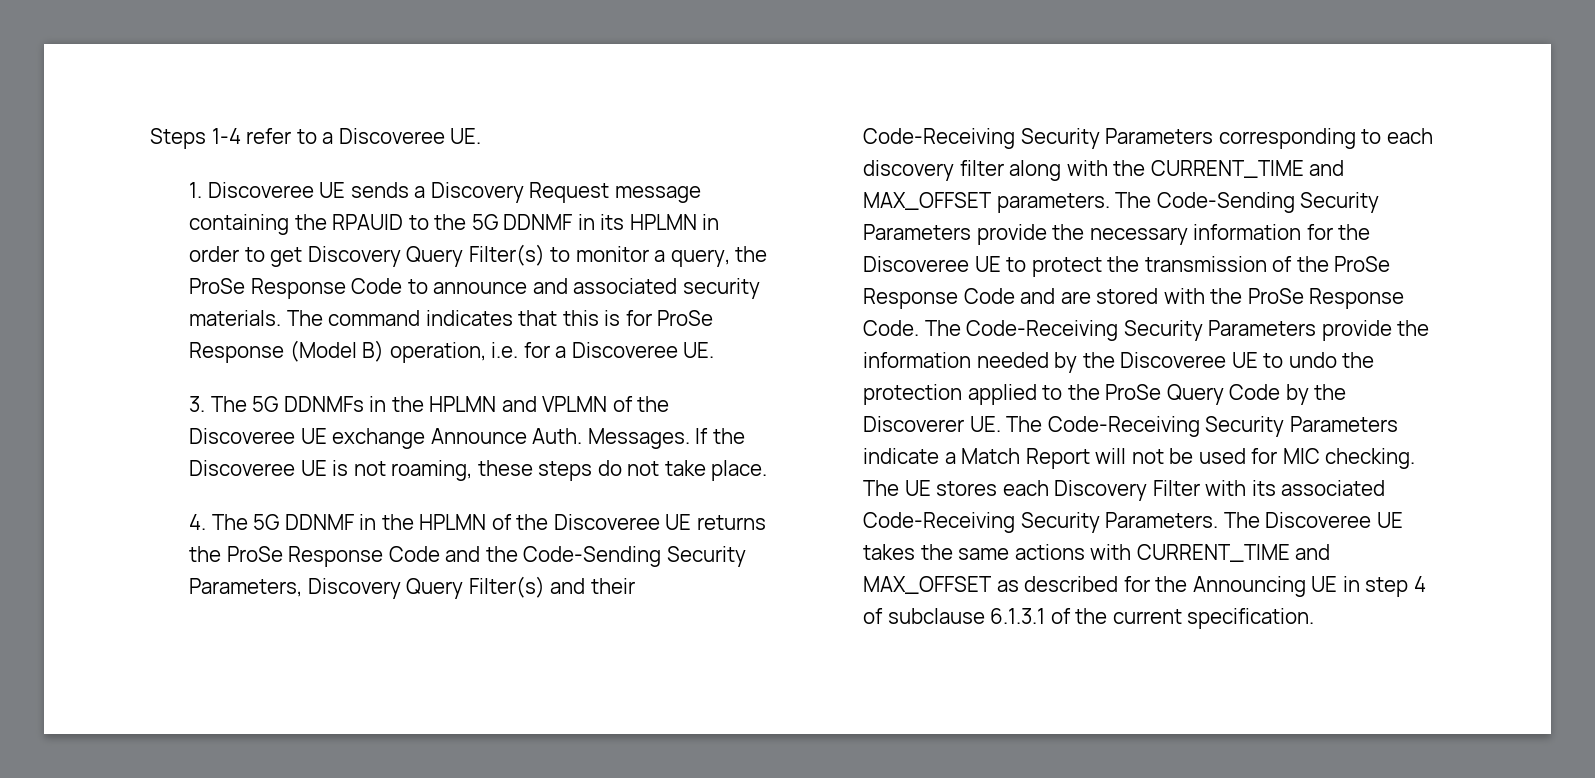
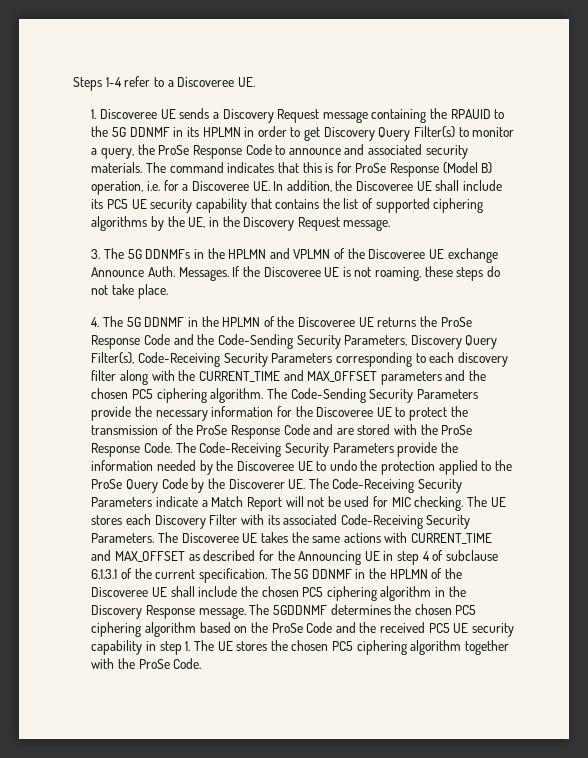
(715, 350) none -> [273,180,503,192] [91,198,484,213] [91,216,391,231] In addition, the Discoveree UE shall include its PC5 UE security capability that contains the list of supported ciphering algorithms by the UE, in the Discovery Request message.
[468,576,635,598] Filter(s) and their -> [91,352,135,364] Filter(s),
[996,193,1110,213] parameters. -> [380,370,487,385] [91,388,264,403] parameters and the chosen PC5 ciphering algorithm.
(1315, 618) none -> [270,568,463,579] [91,586,466,601] [91,604,477,619] [91,622,515,637] [91,640,510,655] [91,658,202,669] The 5G DDNMF in the HPLMN of the Discoveree UE shall include the chosen PC5 ciphering algorithm in the Discovery Response message. The 5GDDNMF determines the chosen PC5 ciphering algorithm based on the ProSe Code and the received PC5 UE security capability in step 1. The UE stores the chosen PC5 ciphering algorithm together with the ProSe Code.

